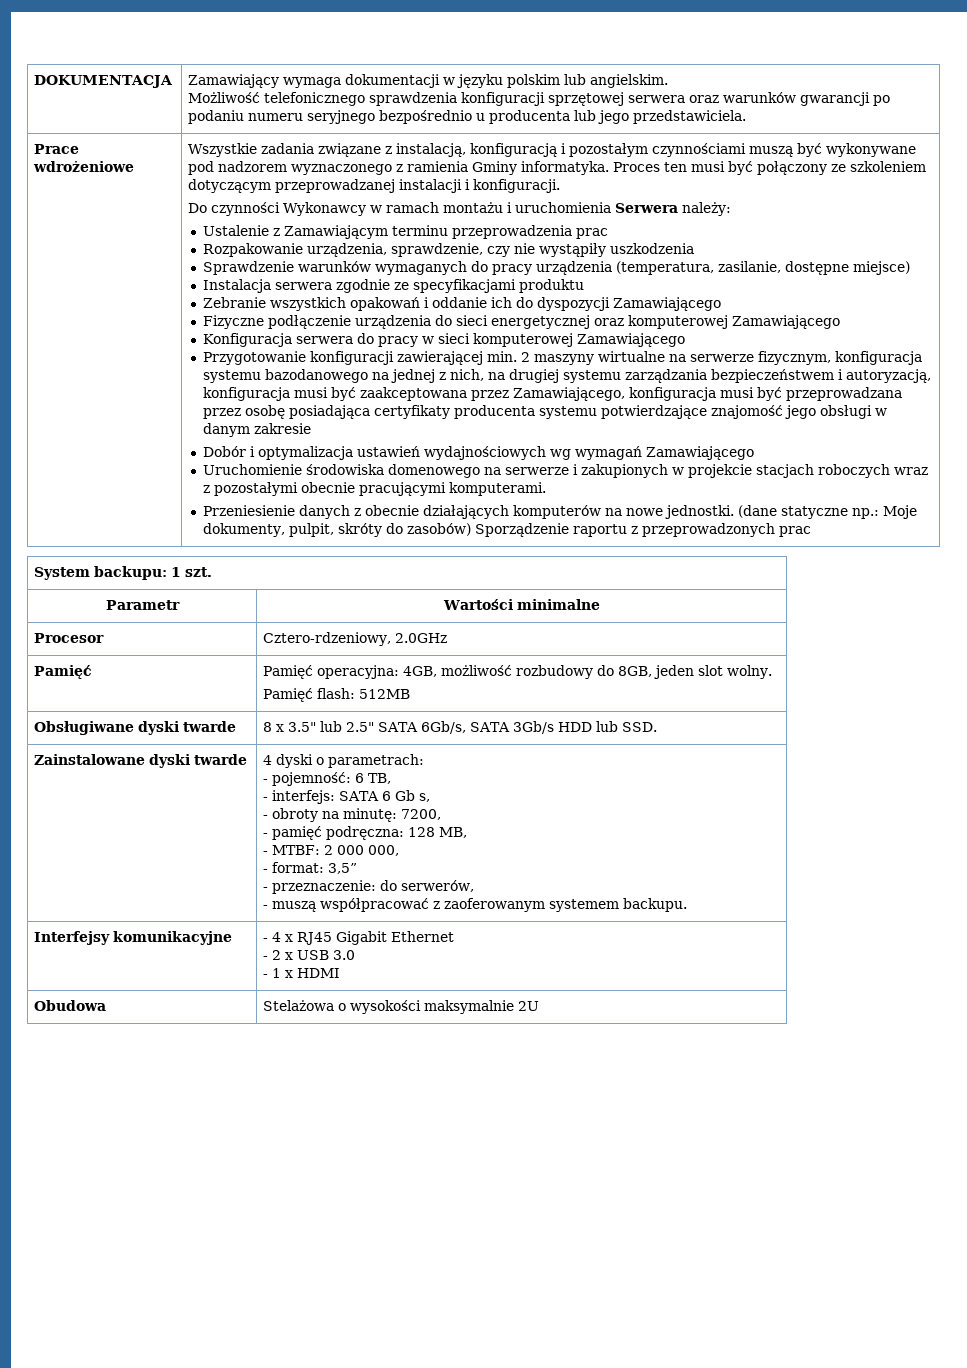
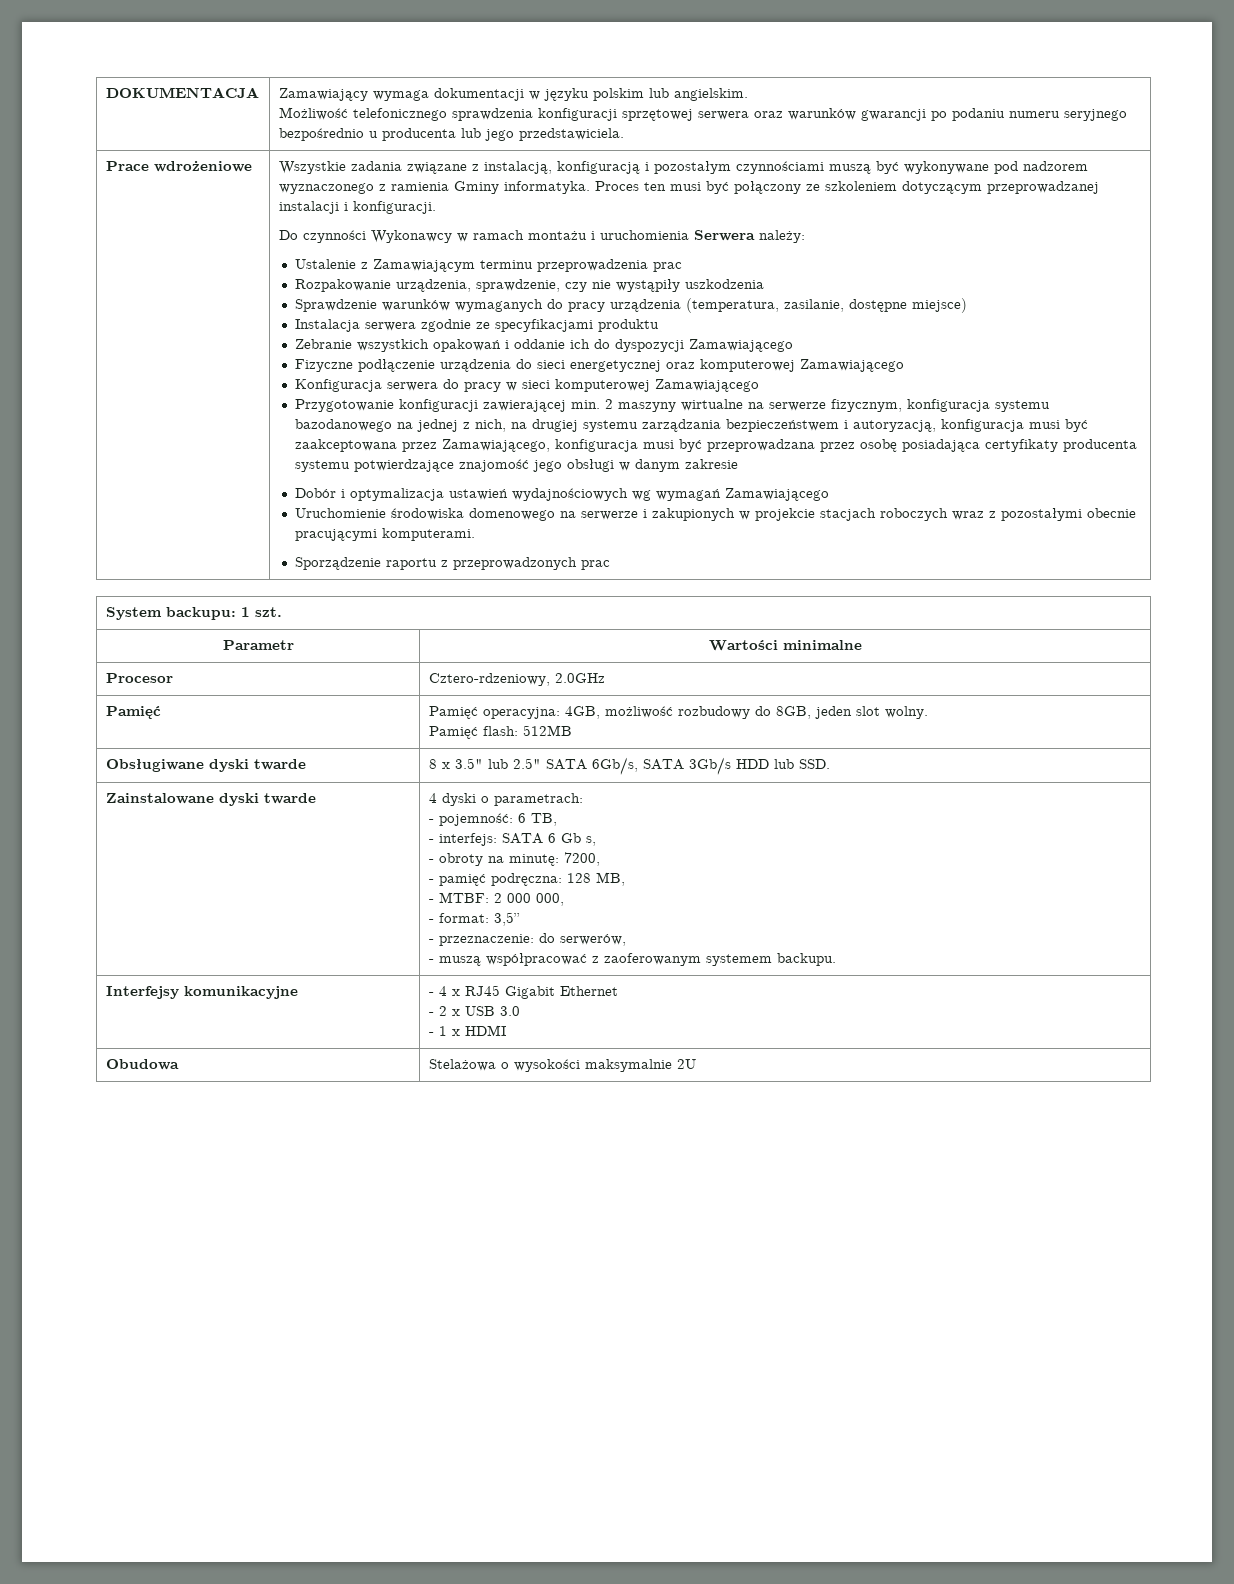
[202,505,917,519] [202,523,471,537] Przeniesienie danych z obecnie działających komputerów na nowe jednostki. (dane statyczne np.: Moje dokumenty, pulpit, skróty do zasobów) -> (475, 534) none

